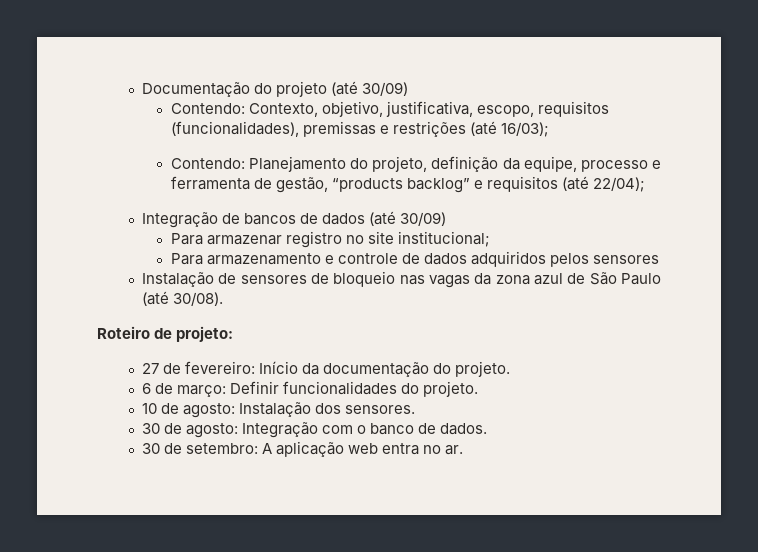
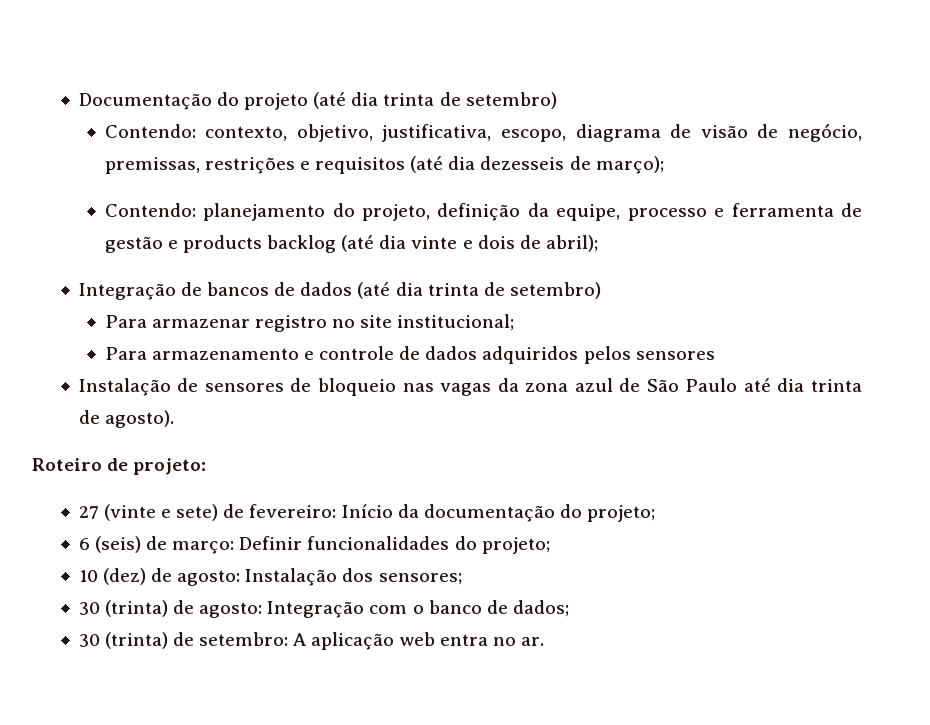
[362,82,409,96] [170,103,318,117] 30/09) // Contendo: Contexto, -> [351,92,557,109] [104,124,288,141] dia trinta de setembro) // Contendo: contexto,
[537,101,609,117] [170,121,549,137] [170,156,346,172] requisitos (funcionalidades), premissas e restrições (até 16/03); // Contendo: Planejamento -> [575,123,862,142] [104,156,664,174] [104,203,326,221] diagrama de visão de negócio, premissas, restrições e requisitos (até dia dezesseis de março); // Contendo: planejamento
[275,176,646,193] gestão, “products backlog” e requisitos (até 22/04); -> [104,235,599,253] gestão e products backlog (até dia vinte e dois de abril);
[400,212,447,226] 30/09) -> [395,282,601,299] dia trinta de setembro)
[142,291,224,306] (até 30/08). -> [743,378,863,392] [78,410,174,428] até dia trinta de agosto).
(160, 368) none -> [103,504,219,521] (vinte e sete)
[455,361,511,377] projeto. -> [587,505,656,522] projeto;
(152, 388) none -> [94,536,141,553] (seis)
[423,381,479,397] projeto. -> [481,537,550,554] projeto;
(158, 408) none -> [102,568,146,585] (dez)
[345,405,416,414] [142,423,161,434] sensores. // 30 -> [378,573,462,585] [78,600,168,617] sensores; // 30 (trinta)
[440,423,488,435] [142,443,161,454] dados. // 30 -> [512,600,569,617] [78,632,168,649] dados; // 30 (trinta)

